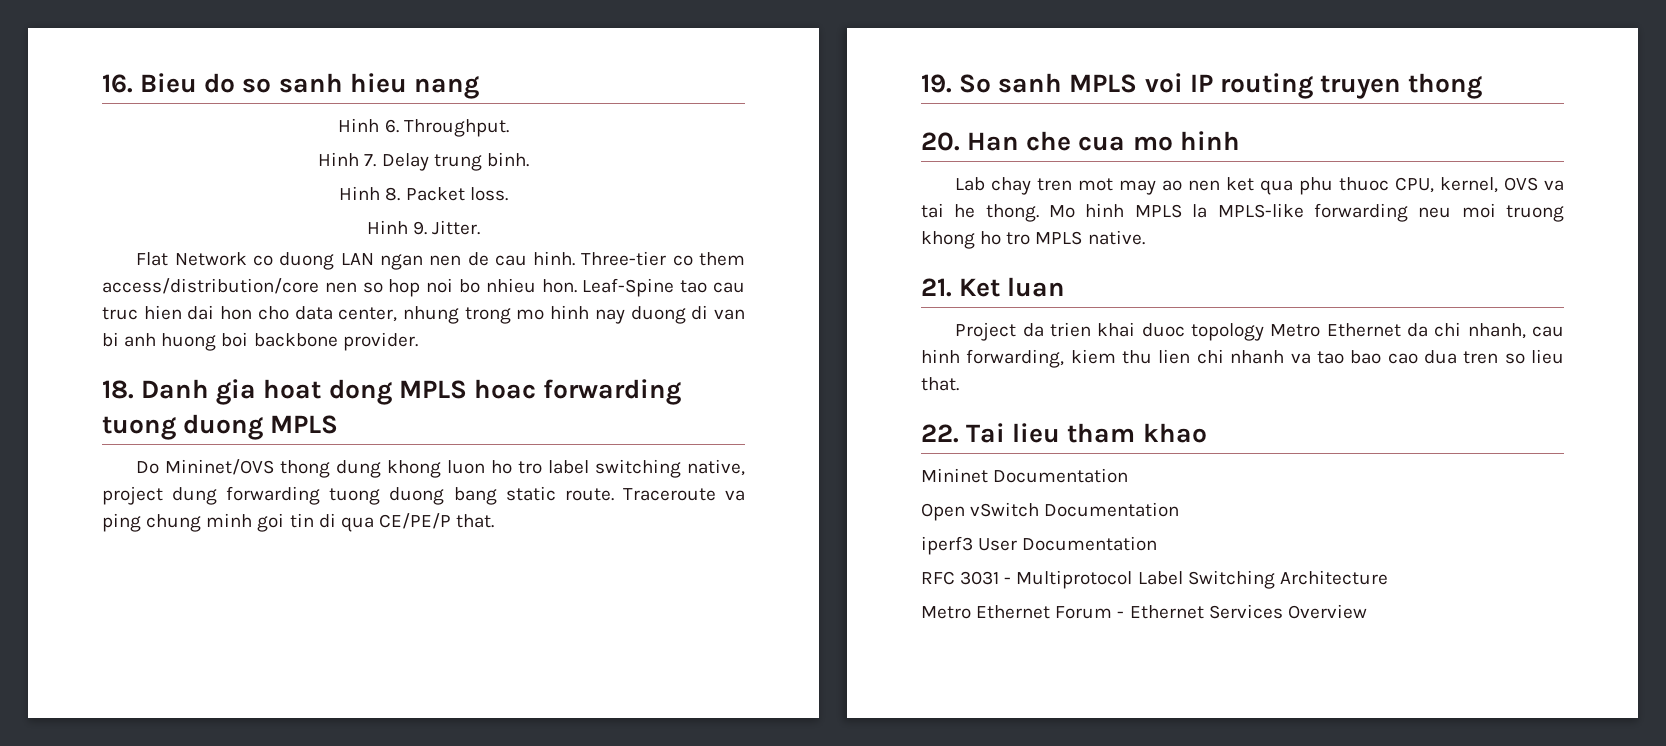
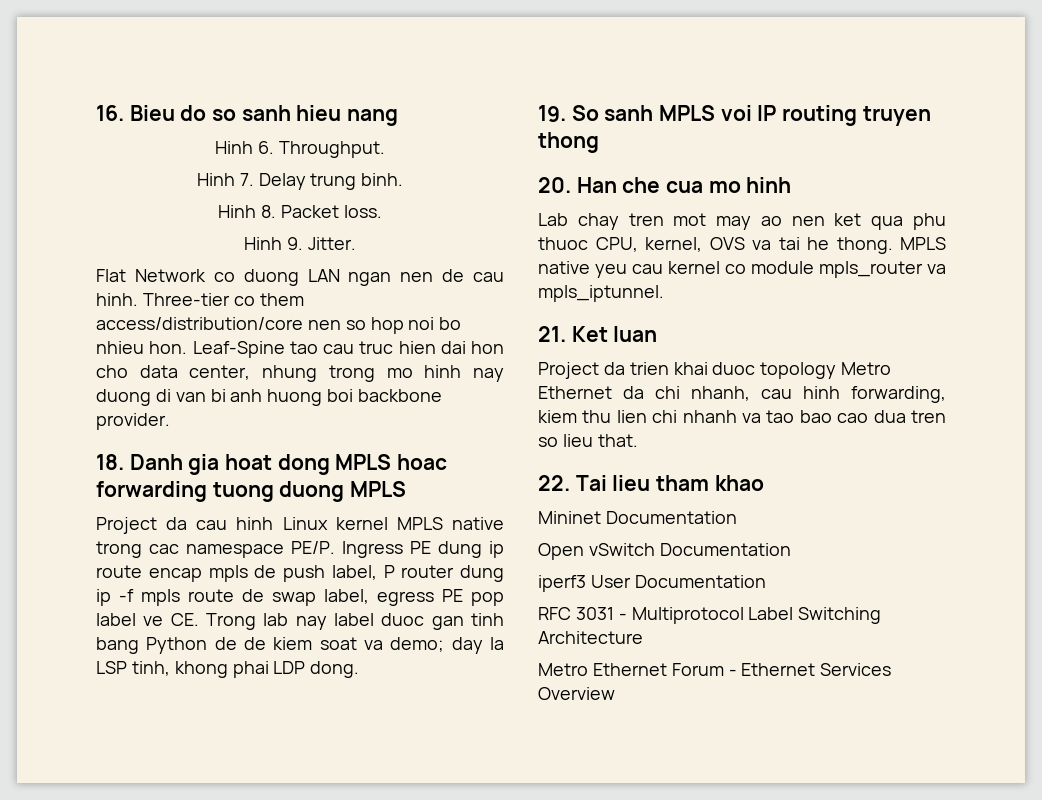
[136,459,745,478] [102,486,746,505] [102,513,495,532] Do Mininet/OVS thong dung khong luon ho tro label switching native, project dung forwarding tuong duong bang static route. Traceroute va ping chung minh goi tin di qua CE/PE/P that. -> [96,517,504,534] [96,541,504,558] [96,565,504,582] [96,589,504,606] [96,613,504,630] [96,637,504,654] [96,661,360,678] Project da cau hinh Linux kernel MPLS native trong cac namespace PE/P. Ingress PE dung ip route encap mpls de push label, P router dung ip -f mpls route de swap label, egress PE pop label ve CE. Trong lab nay label duoc gan tinh bang Python de de kiem soat va demo; day la LSP tinh, khong phai LDP dong.
[1049,203,1564,222] [921,230,1145,249] Mo hinh MPLS la MPLS-like forwarding neu moi truong khong ho tro MPLS native. -> [900,237,946,250] [538,261,946,278] [538,285,664,302] MPLS native yeu cau kernel co module mpls_router va mpls_iptunnel.

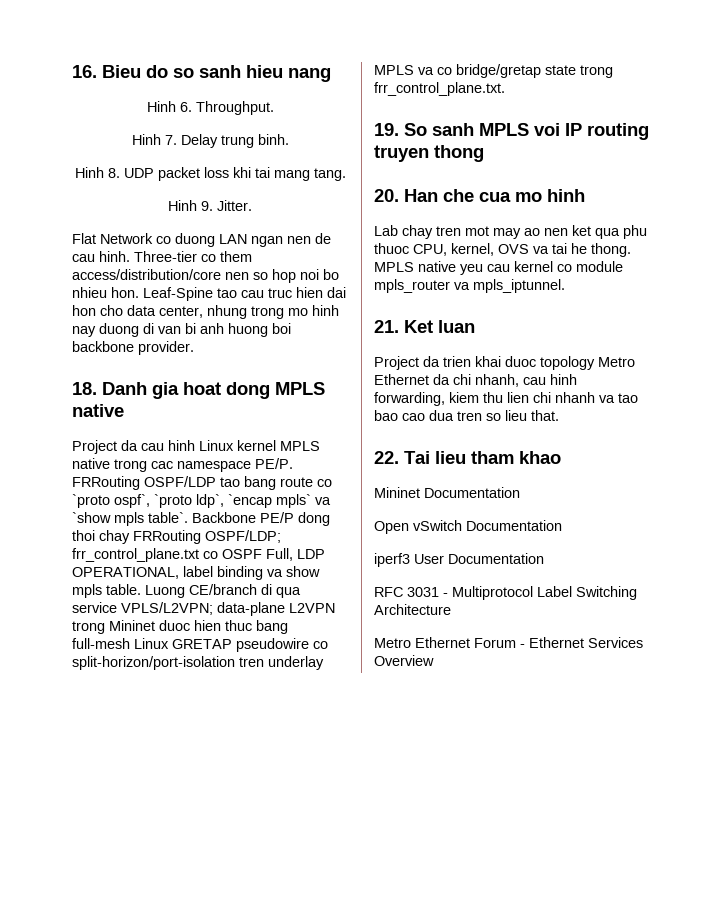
[280,205,382,218] Packet loss. -> [123,167,346,181] UDP packet loss khi tai mang tang.
[397,454,448,470] [96,481,407,502] hoac forwarding tuong duong MPLS -> [72,404,124,417] native
[342,541,504,558] [96,565,504,582] [96,589,504,606] [96,613,504,630] [96,637,504,654] [96,661,360,678] Ingress PE dung ip route encap mpls de push label, P router dung ip -f mpls route de swap label, egress PE pop label ve CE. Trong lab nay label duoc gan tinh bang Python de de kiem soat va demo; day la LSP tinh, khong phai LDP dong. -> [72,476,332,490] [72,494,331,508] [72,512,330,526] [72,530,281,544] [72,548,325,562] [72,566,320,580] [72,584,301,598] [72,602,335,616] [72,620,288,634] [72,638,328,652] [72,656,324,670] [374,64,613,78] [374,82,505,96] FRRouting OSPF/LDP tao bang route co `proto ospf`, `proto ldp`, `encap mpls` va `show mpls table`. Backbone PE/P dong thoi chay FRRouting OSPF/LDP; frr_control_plane.txt co OSPF Full, LDP OPERATIONAL, label binding va show mpls table. Luong CE/branch di qua service VPLS/L2VPN; data-plane L2VPN trong Mininet duoc hien thuc bang full-mesh Linux GRETAP pseudowire co split-horizon/port-isolation tren underlay MPLS va co bridge/gretap state trong frr_control_plane.txt.

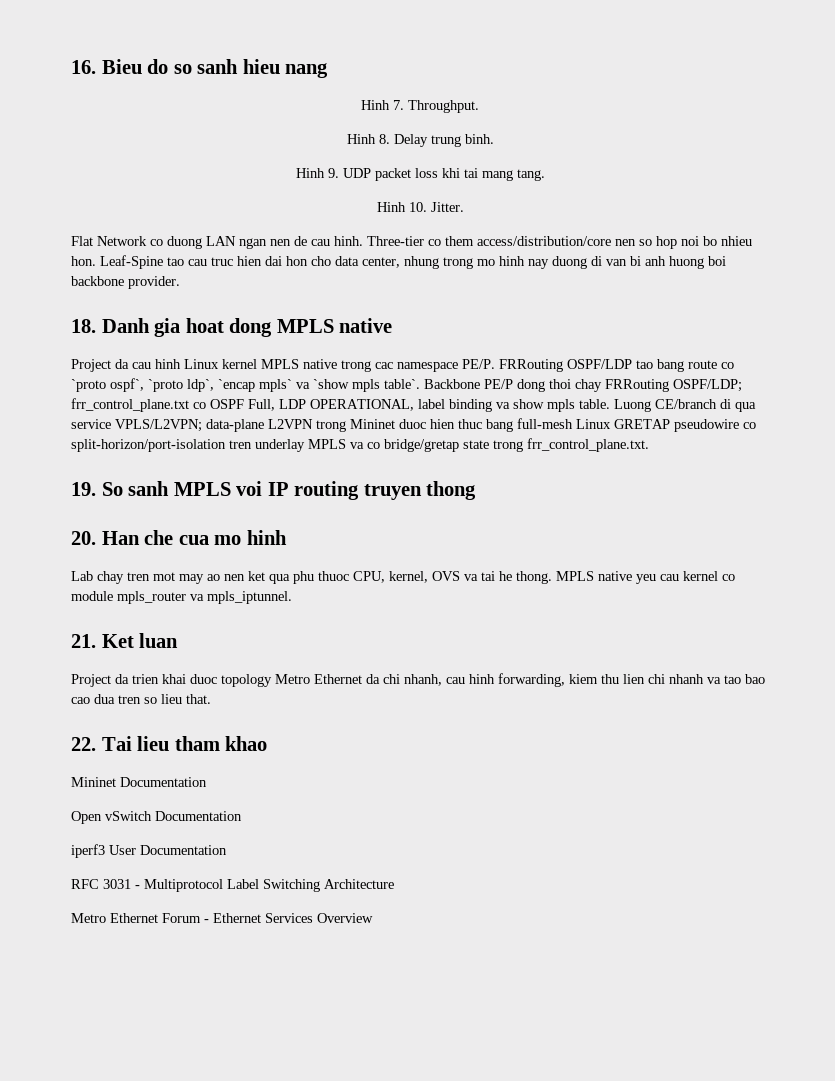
[179,102,192,112] 6. -> [393,100,404,110] 7.
[164,135,177,145] 7. -> [378,134,390,144] 8.
[107,168,120,178] 8. -> [327,168,339,178] 9.
[201,201,213,211] 9. -> [408,202,427,212] 10.

